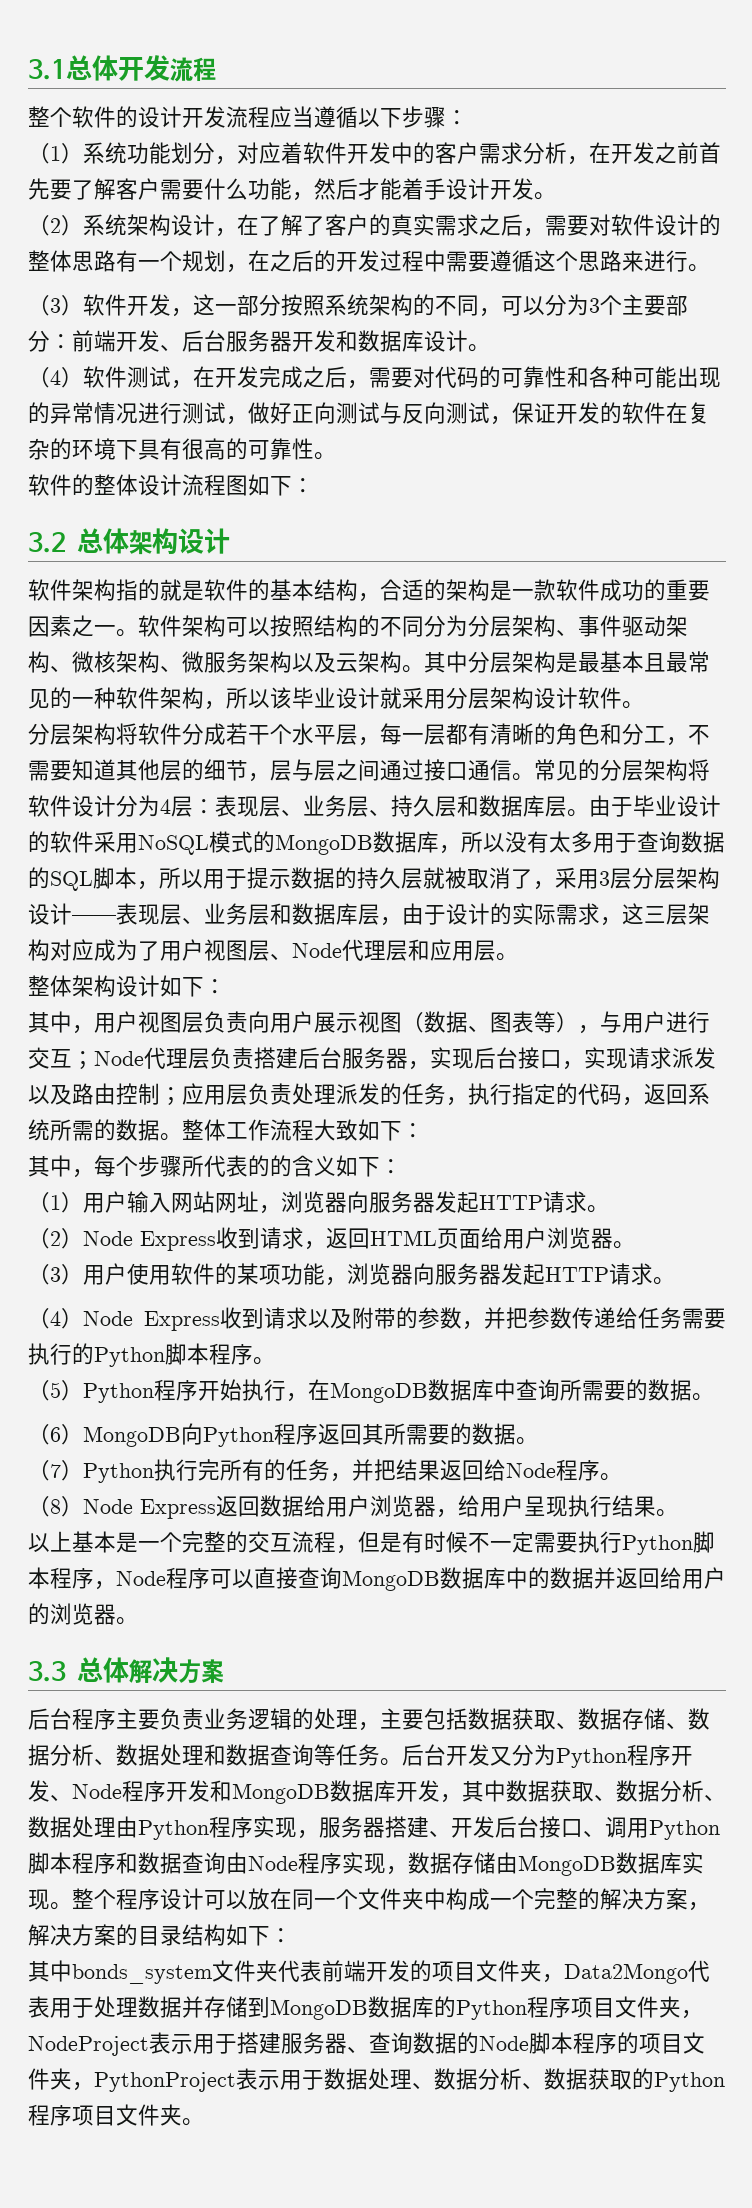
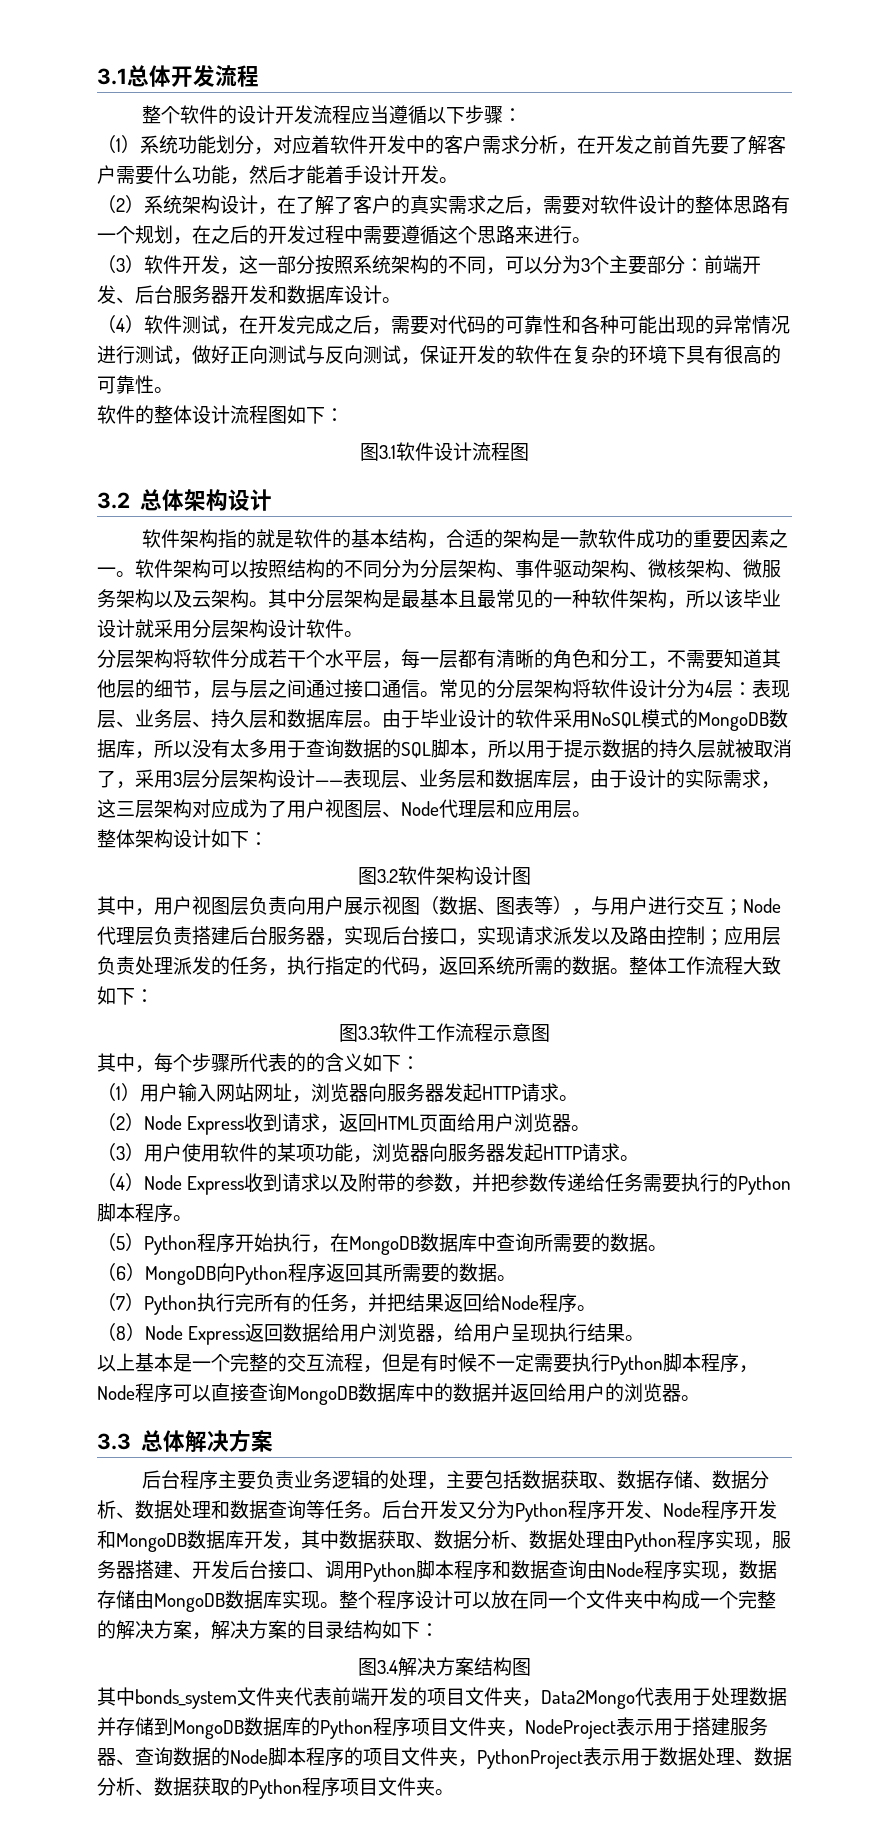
(314, 485) none -> [360,442,529,461] // 图3.1软件设计流程图
(226, 986) none -> [358,866,531,885] // 图3.2软件架构设计图
(424, 1130) none -> [339,1023,550,1042] // 图3.3软件工作流程示意图
(292, 1935) none -> [358,1657,531,1677] // 图3.4解决方案结构图

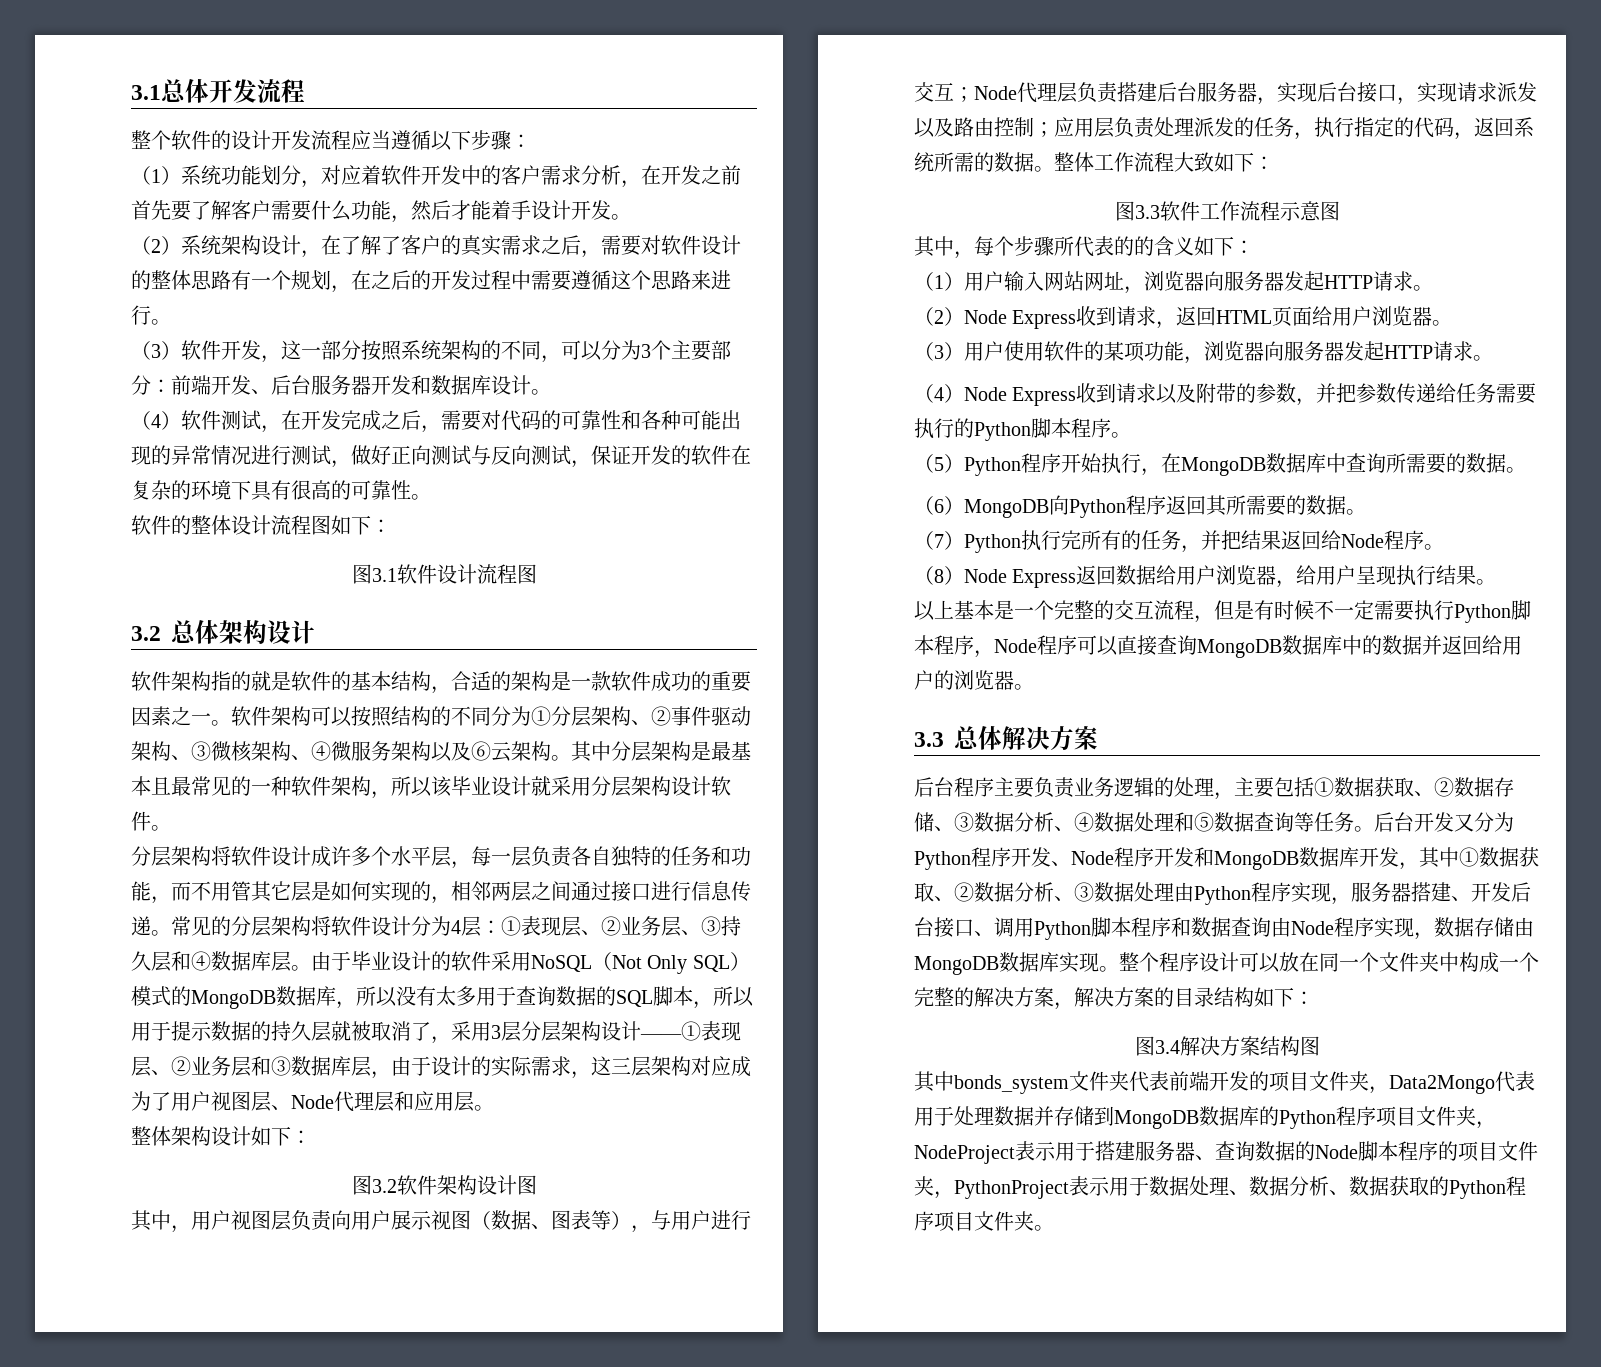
(420, 568) none -> [531,706,551,726] ①
(515, 574) none -> [651,706,671,726] ②
(648, 574) none -> [191,741,211,761] ③
(743, 574) none -> [311,741,331,761] ④
(192, 599) none -> [471,741,491,761] ⑥
[230,649,306,668] 分成若干 -> [271,846,371,867] 设计成许多
[458,649,781,669] [97,679,249,699] 都有清晰的角色和分工，不需要知道其他层的细节，层与 -> [531,846,751,867] [131,881,511,904] 负责各自独特的任务和功能，而不用管其它层是如何实现的，相邻两
[382,679,420,698] 通信 -> [651,881,751,901] [131,916,151,936] 进行信息传递
[752,679,790,698] [97,710,135,728] 表现层、 -> [501,916,621,937] ①表现层、②
(211, 724) none -> [701,916,721,936] ③
(287, 718) none -> [191,951,211,971] ④
(641, 720) none -> [592,952,750,974] （Not Only SQL）
[315,769,419,788] ——表现层、 -> [640,1021,741,1041] [131,1056,191,1077] ——①表现层、②
(495, 778) none -> [271,1056,291,1076] ③
[522,1470,618,1489] 数据获取、 -> [1314,777,1454,797] ①数据获取、②
[712,1470,770,1489] [97,1500,135,1519] 数据分析、 -> [954,812,1094,832] ③数据分析、④
(230, 1509) none -> [1194,812,1214,832] ⑤
[339,1530,529,1549] 数据获取、数据分析、 -> [1459,847,1539,867] [914,882,1094,902] ①数据获取、②数据分析、③

